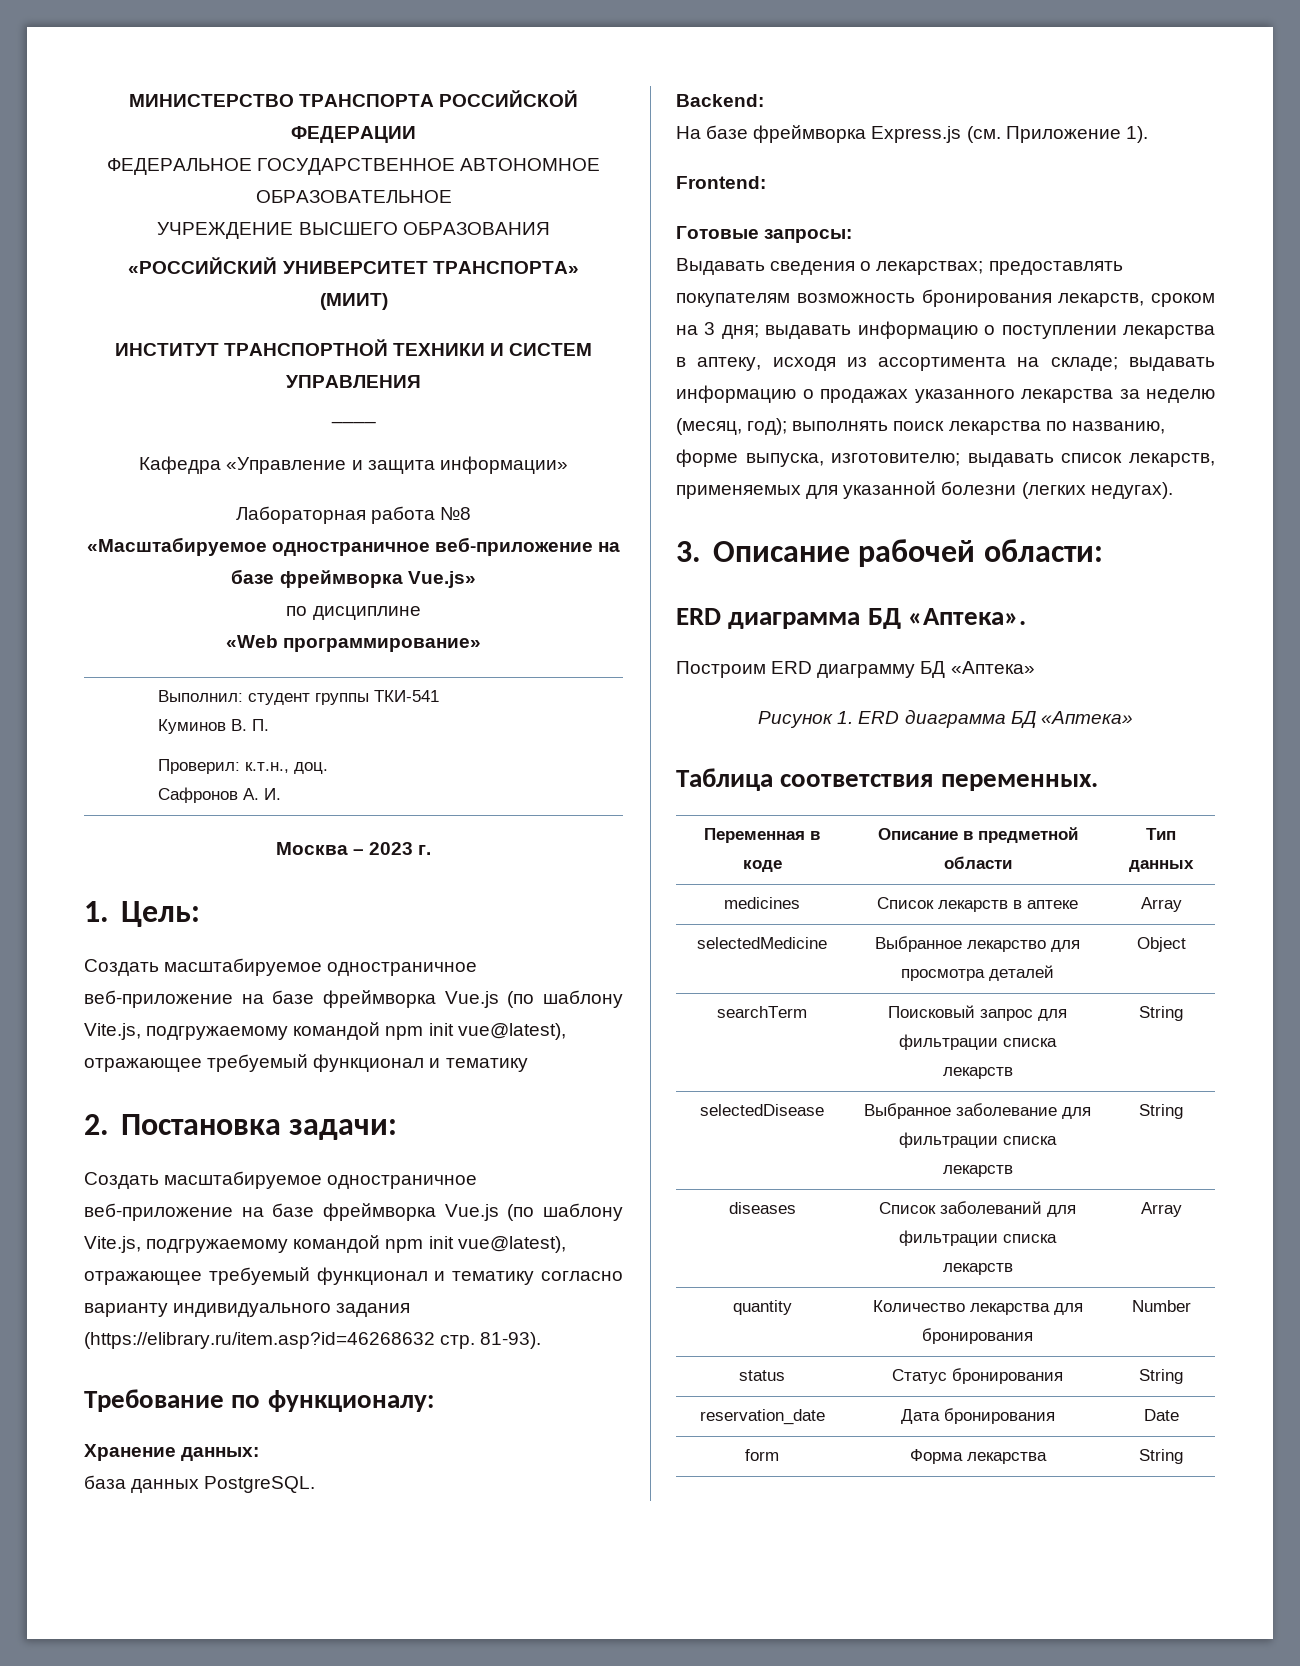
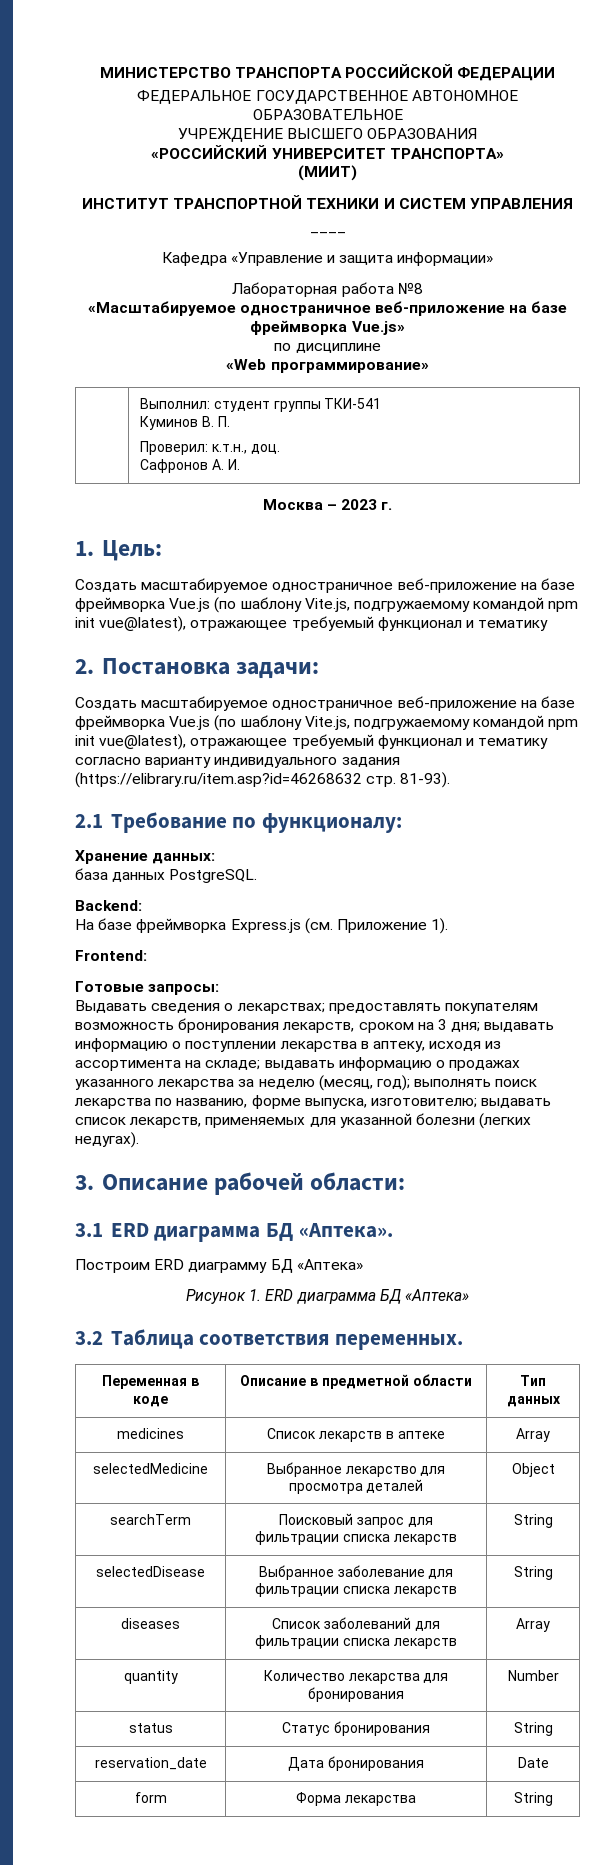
(542, 1340) none -> [75,814,103,828] 2.1
(1103, 550) none -> [75,1223,103,1237] 3.1
(1133, 717) none -> [75,1331,103,1345] 3.2

